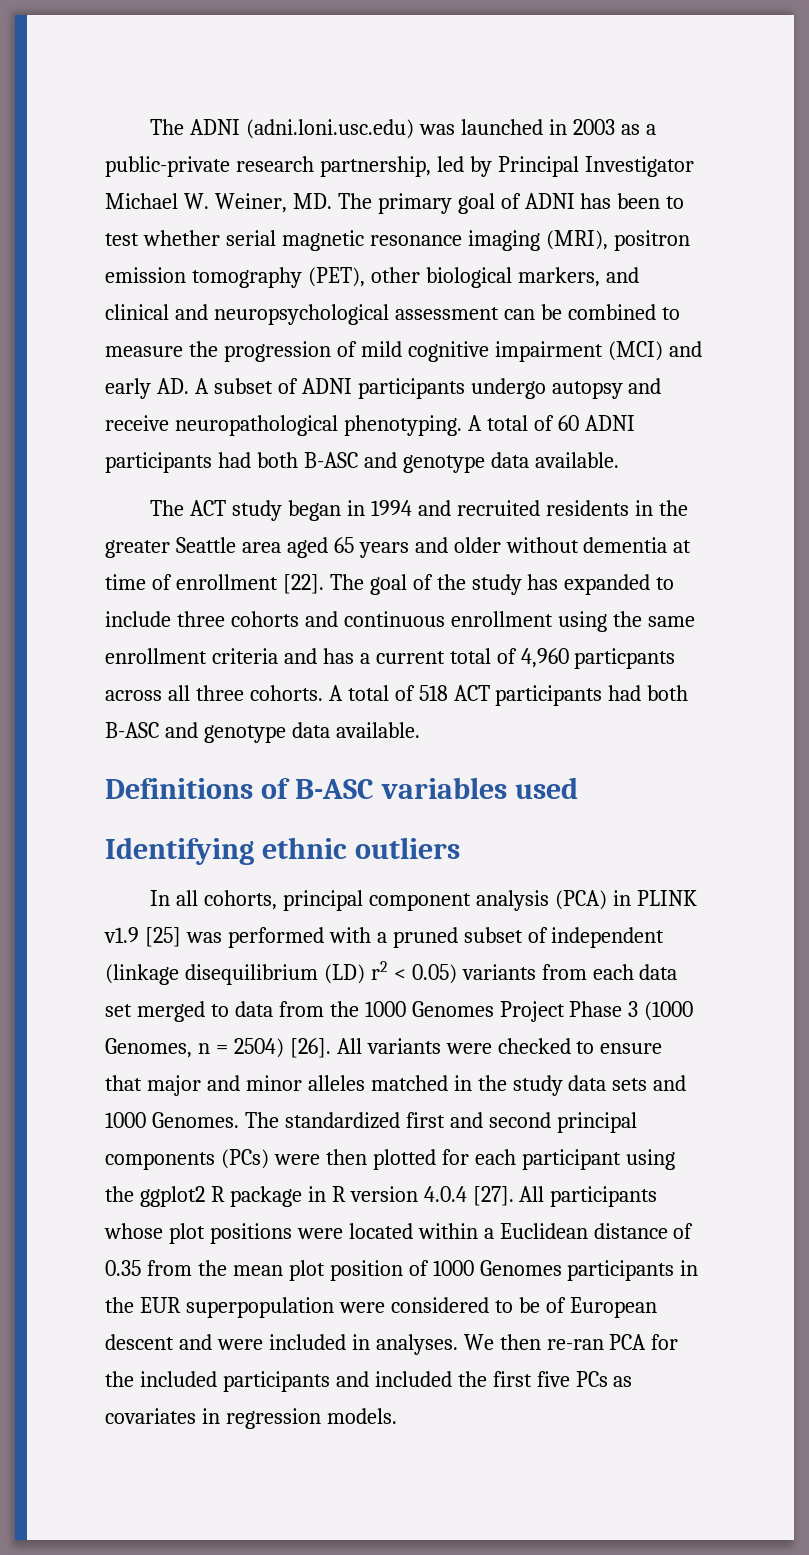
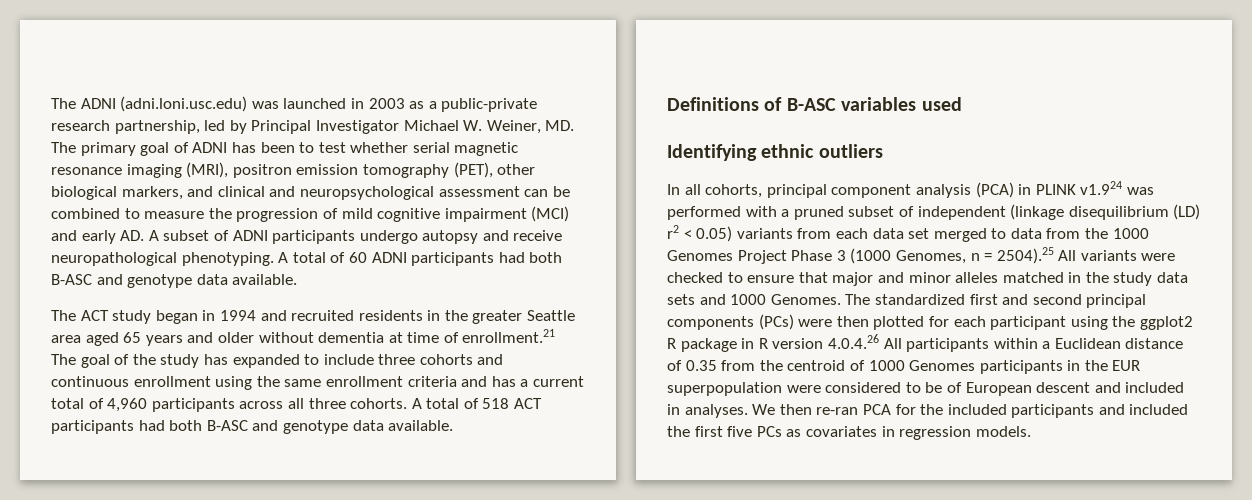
[175,574,324,594] enrollment [22]. -> [462,329,556,343] enrollment.21
[574,648,676,669] particpants -> [151,398,235,412] participants
[104,927,181,947] v1.9 [25] -> [1080,181,1123,195] v1.924
[233,1038,331,1058] 2504) [26]. -> [996,247,1054,264] 2504).25
[423,1186,658,1207] [104,1223,413,1244] 4.0.4 [27]. All participants whose plot positions were located -> [827,334,990,352] 4.0.4.26 All participants
[232,1260,403,1281] mean plot position -> [787,360,846,371] centroid
[216,1339,263,1350] were -> (1121, 387) none

